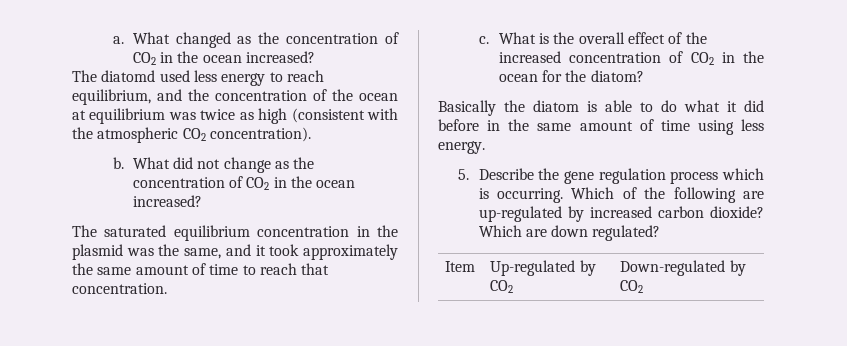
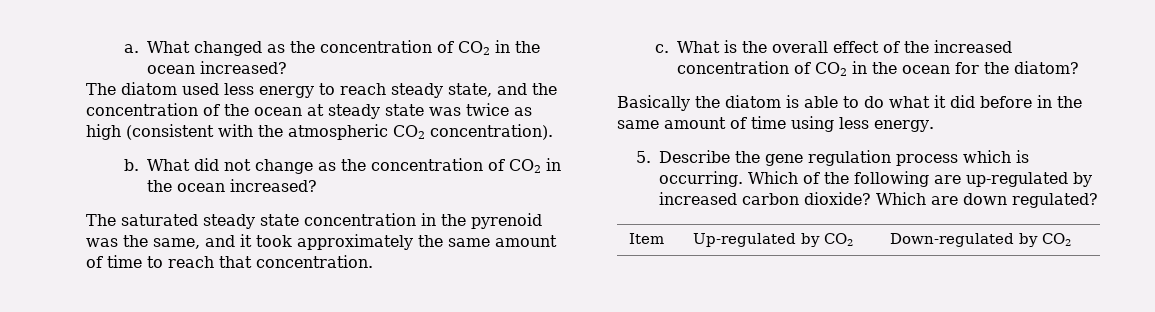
[101,70,156,82] diatomd -> [121,82,177,95] diatom
[72,89,151,105] equilibrium, -> [391,83,492,98] steady state,
[89,108,166,124] equilibrium -> [328,104,424,119] steady state
[173,225,250,241] equilibrium -> [203,214,299,229] steady state
[72,244,123,260] plasmid -> [471,213,542,229] pyrenoid

